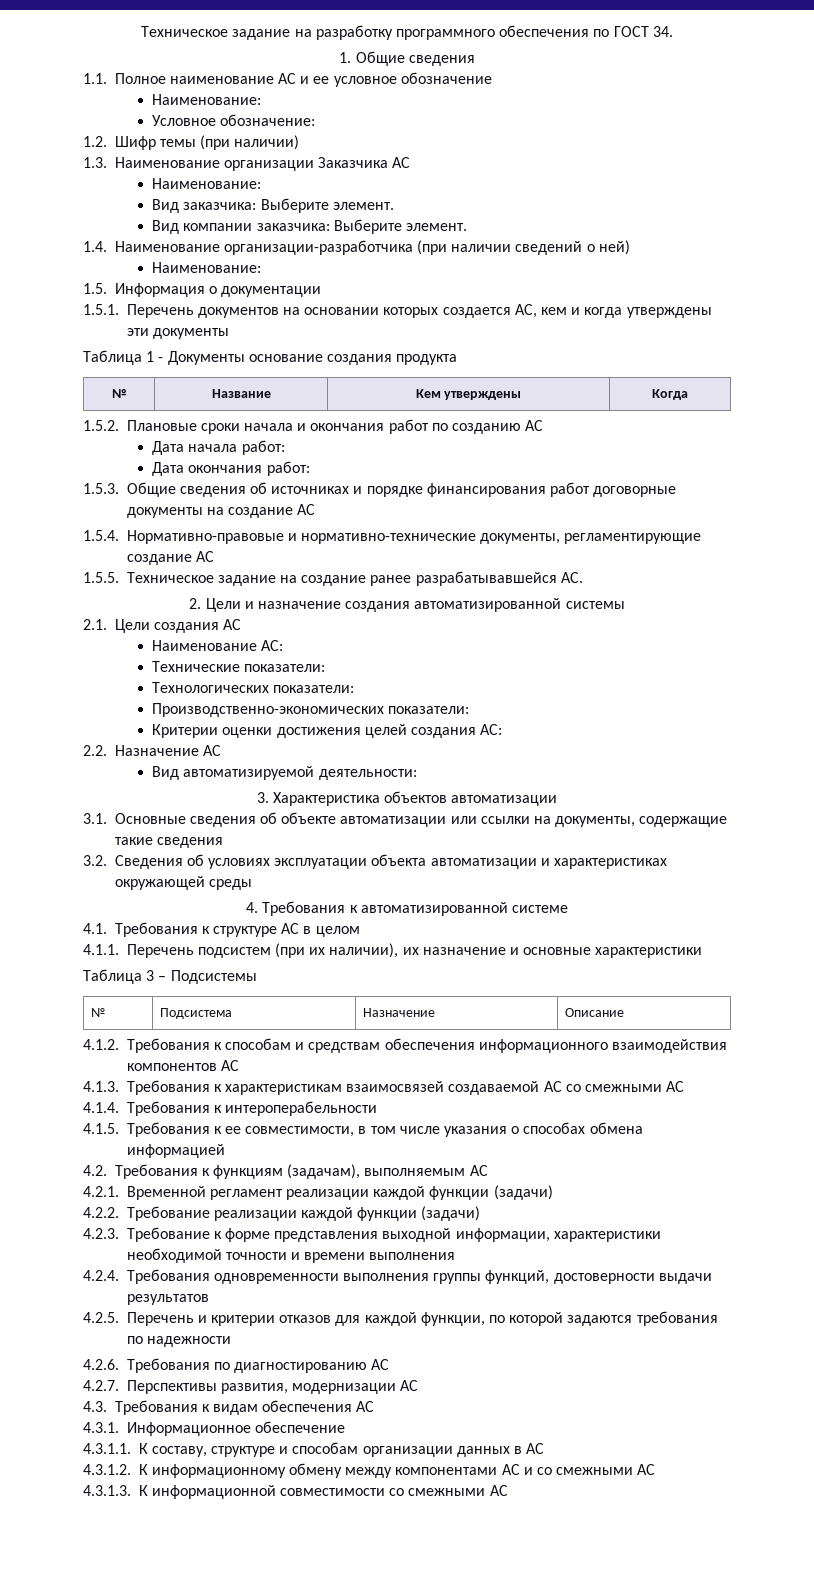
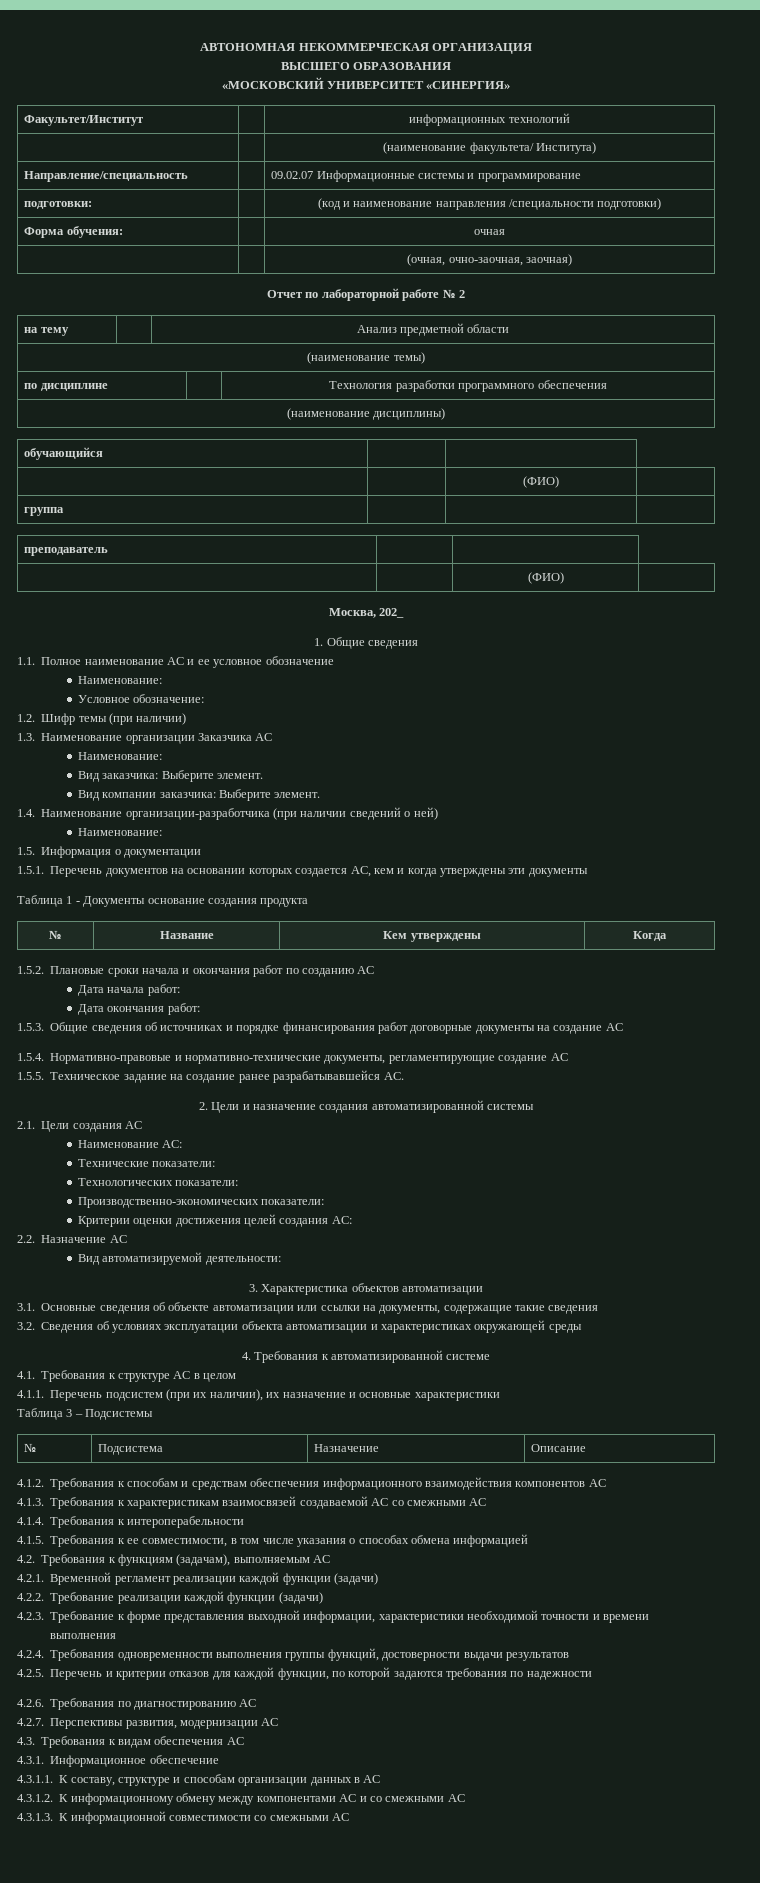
[141,25,673,40] Техническое задание на разработку программного обеспечения по ГОСТ 34. -> [200,43,532,54] [280,62,452,70] [221,77,511,89] [24,115,144,126] [409,113,570,126] [383,142,596,154] [24,171,189,182] [271,170,581,182] [24,201,93,209] [317,198,662,210] [24,226,123,238] [474,229,505,235] [407,254,572,266] [267,288,465,301] [24,327,69,336] [356,323,510,336] [307,352,425,364] [24,383,108,391] [329,380,607,392] [286,408,446,420] [24,447,104,460] [523,476,559,488] [24,507,65,516] [24,547,109,556] [527,572,564,584] [328,608,405,618] АВТОНОМНАЯ НЕКОММЕРЧЕСКАЯ ОРГАНИЗАЦИЯ // ВЫСШЕГО ОБРАЗОВАНИЯ // «МОСКОВСКИЙ УНИВЕРСИТЕТ «СИНЕРГИЯ» // Факультет/Институт | | информационных технологий // | | (наименование факультета/ Института) // Направление/специальность | | 09.02.07 Информационные системы и программирование // подготовки: | | (код и наименование направления /специальности подготовки) // Форма обучения: | | очная // | | (очная, очно-заочная, заочная) // Отчет по лабораторной работе № 2 // на тему | | Анализ предметной области // (наименование темы) // по дисциплине | | Технология разработки программного обеспечения // (наименование дисциплины) // обучающийся | | // | | (ФИО) | // группа | | | // преподаватель | | // | | (ФИО) | // Москва, 202_

